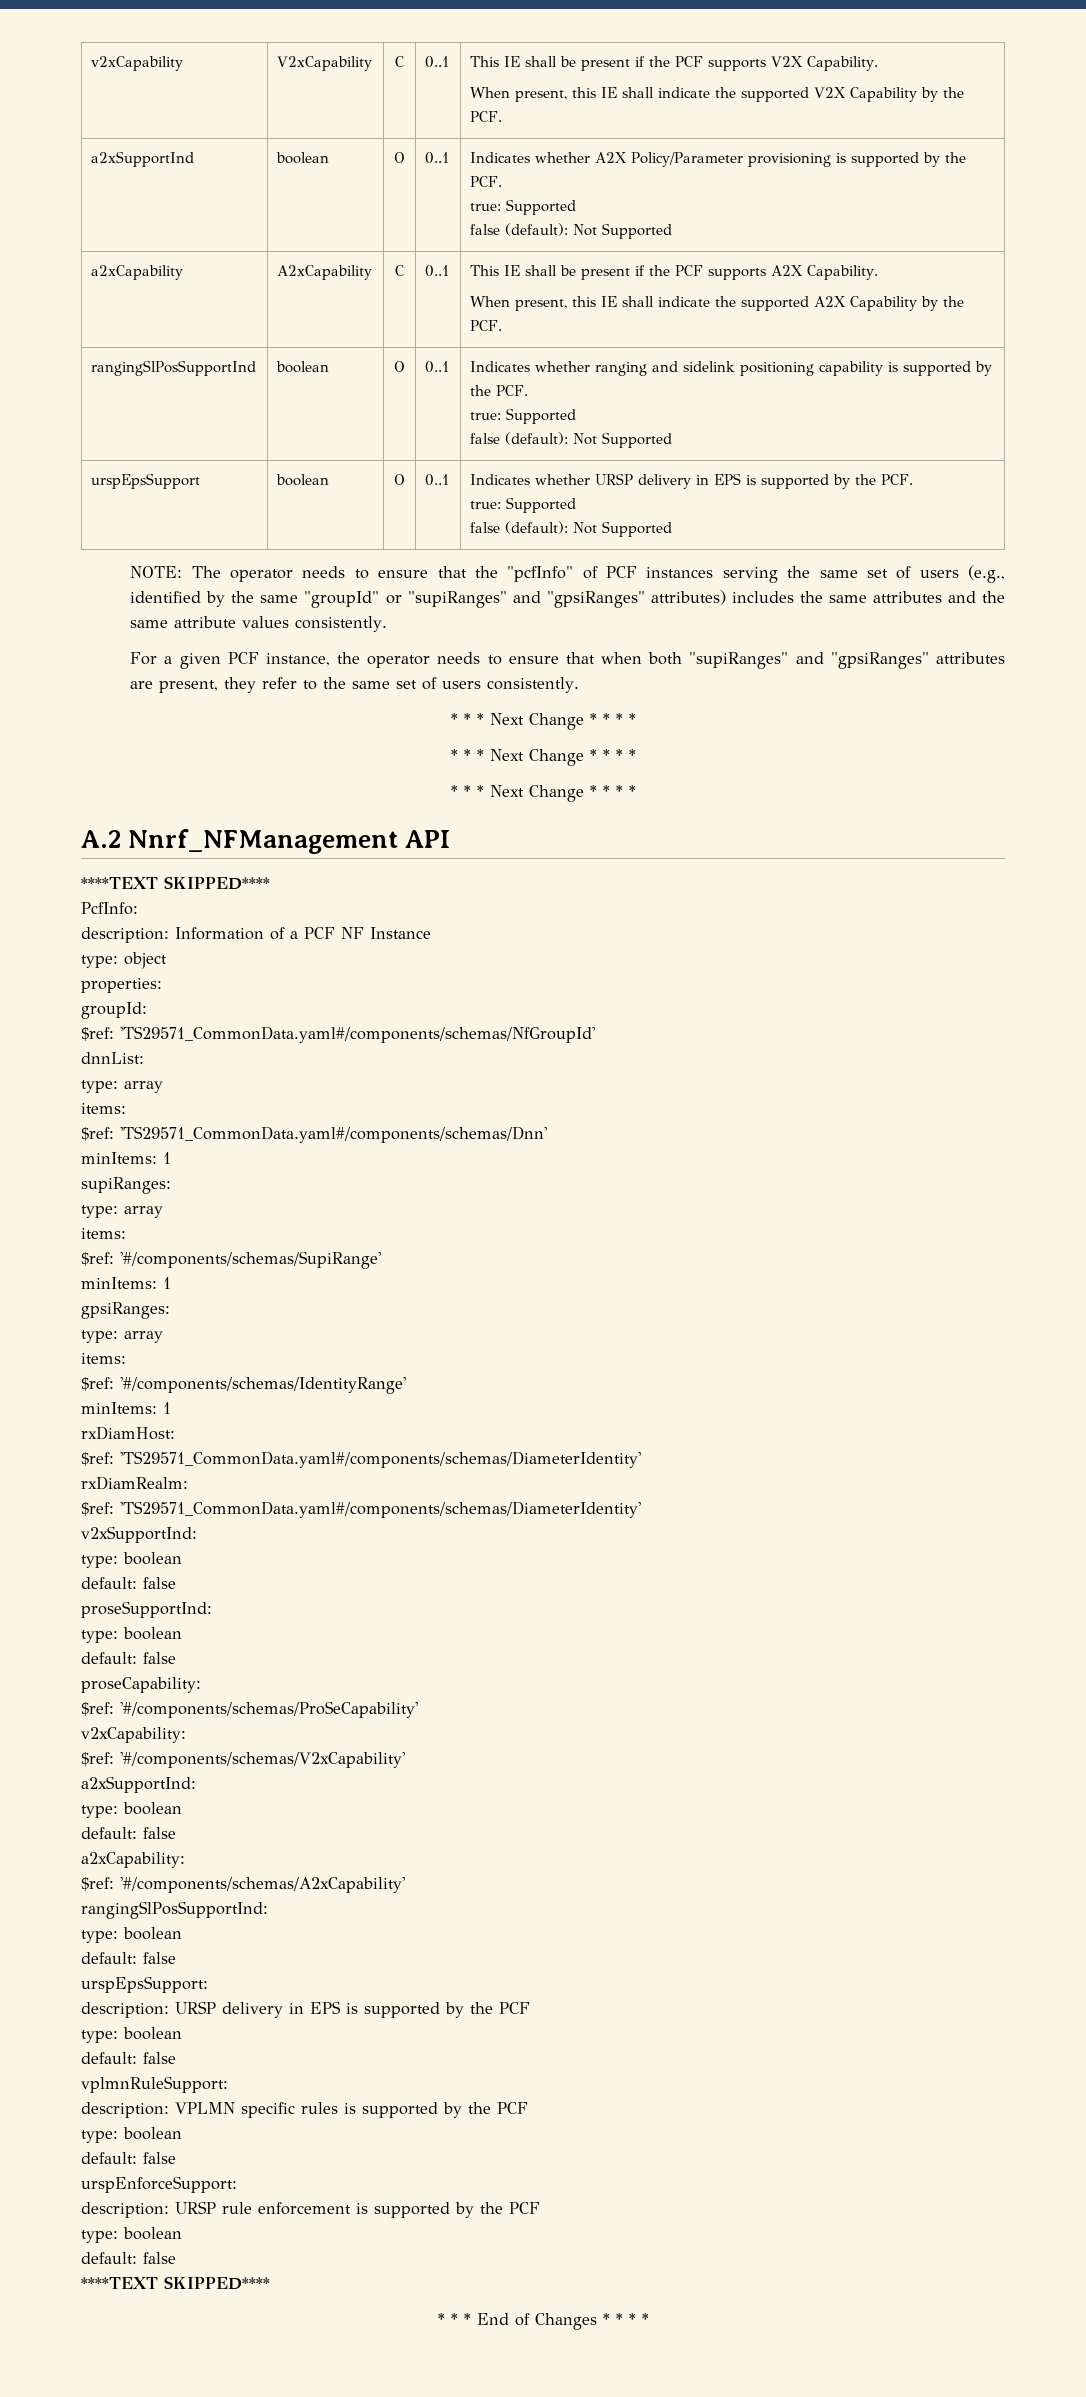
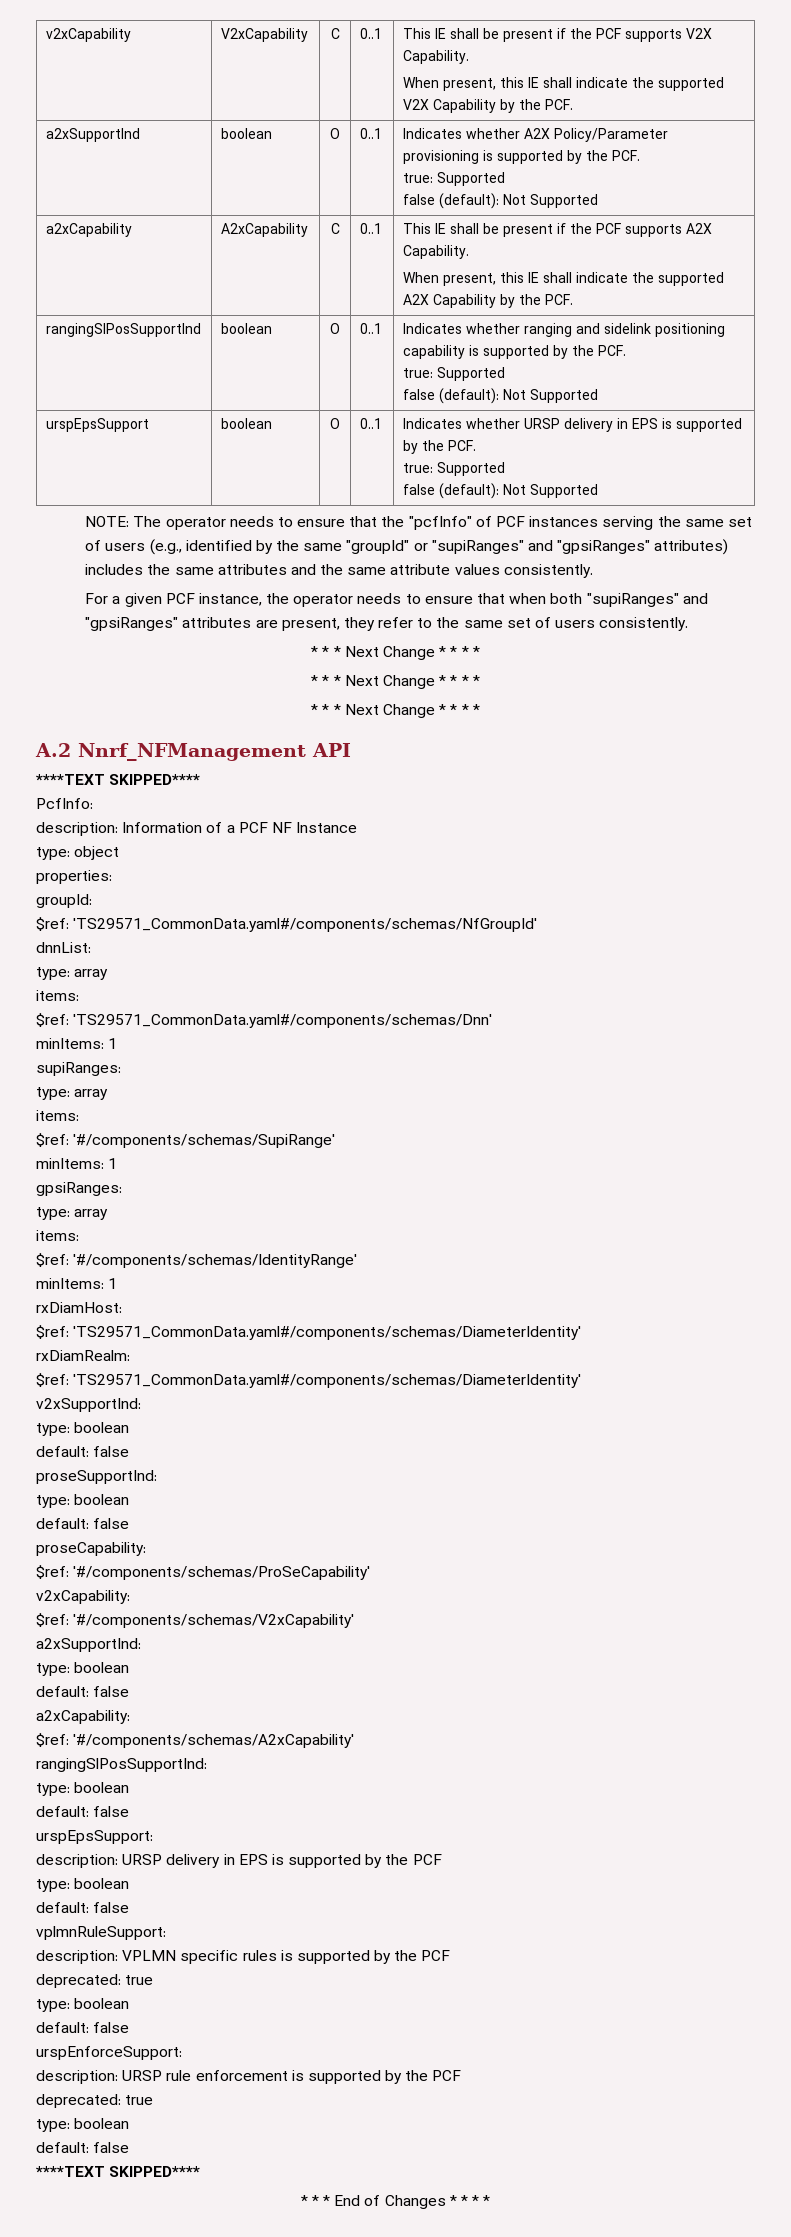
(528, 2108) none -> [36,1974,154,1988] // deprecated: true
(540, 2208) none -> [36,2094,154,2108] // deprecated: true

